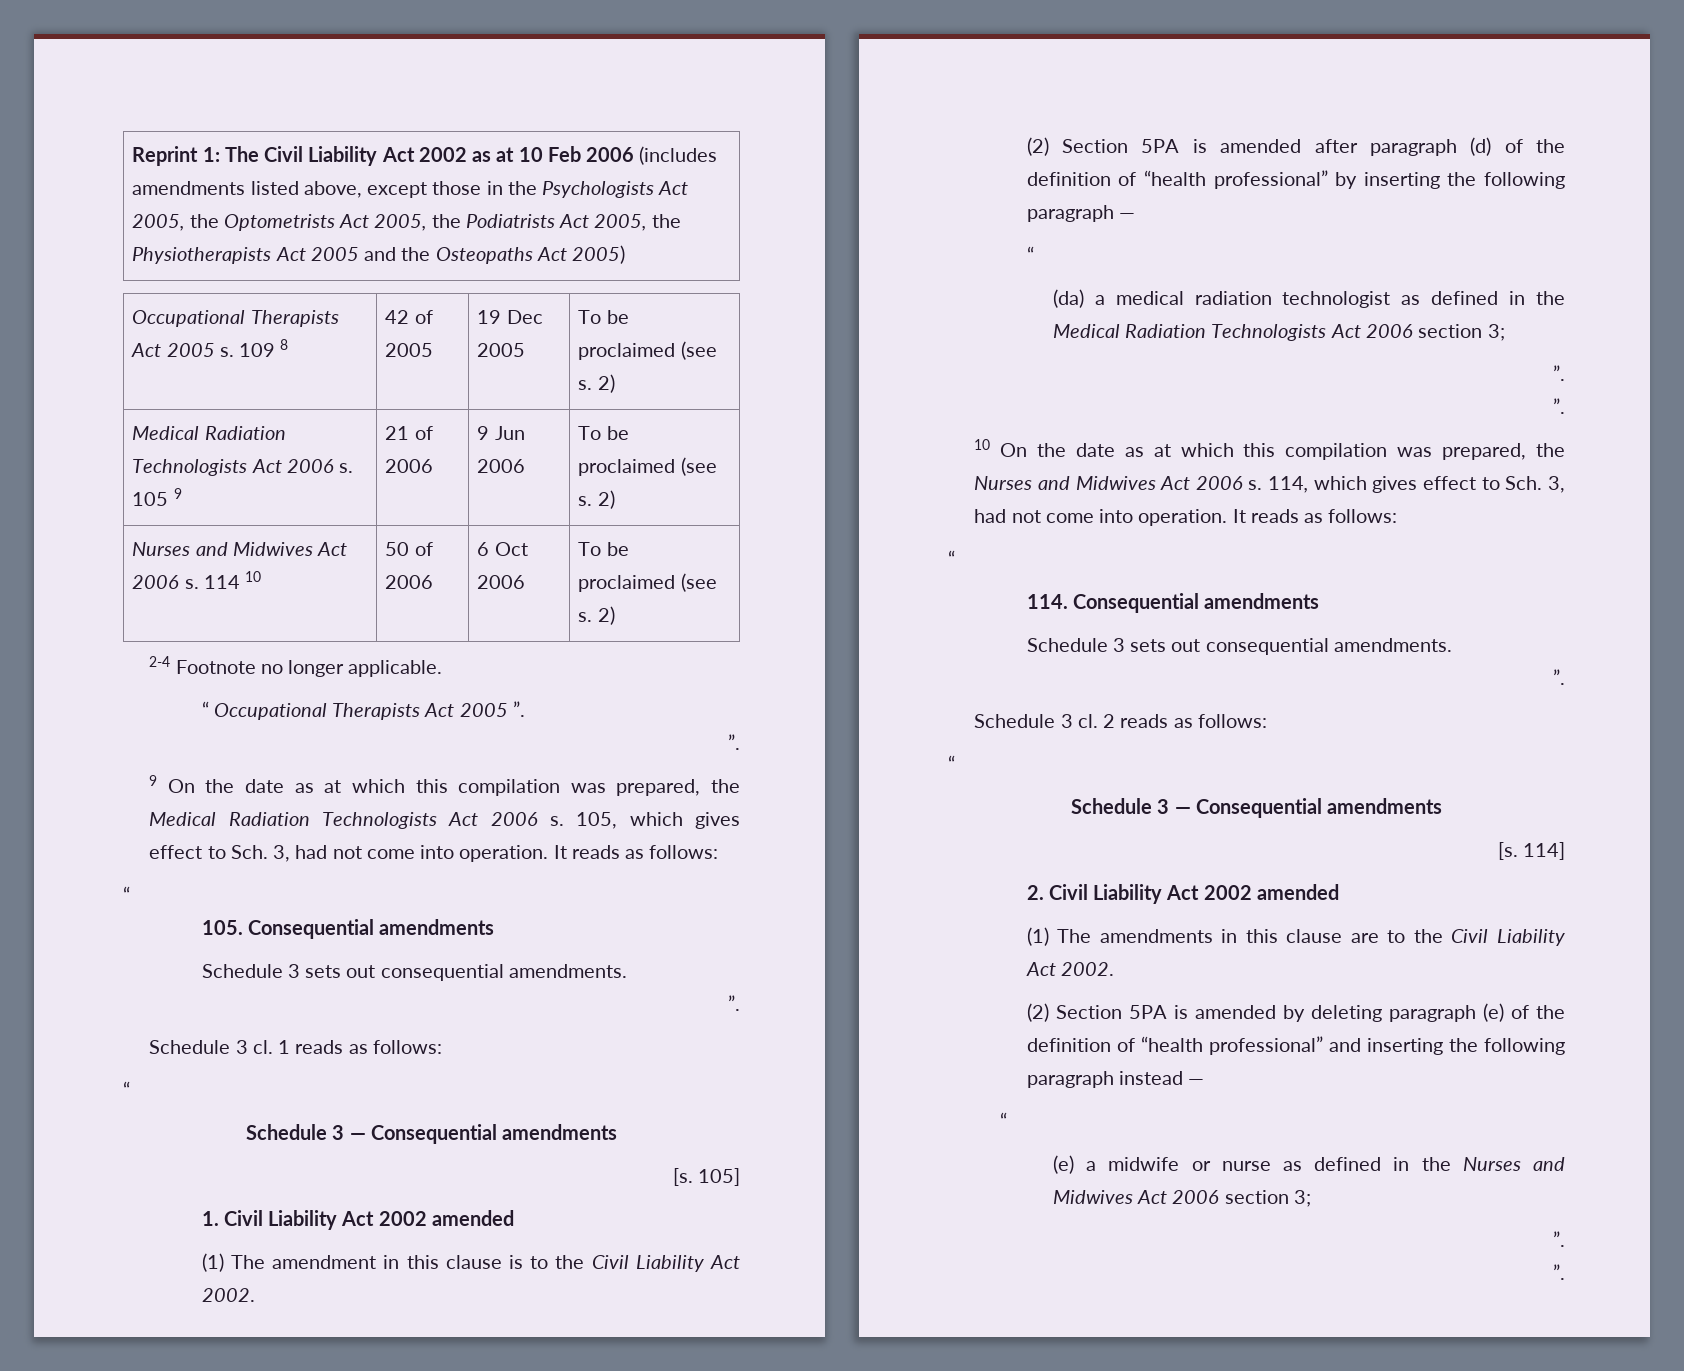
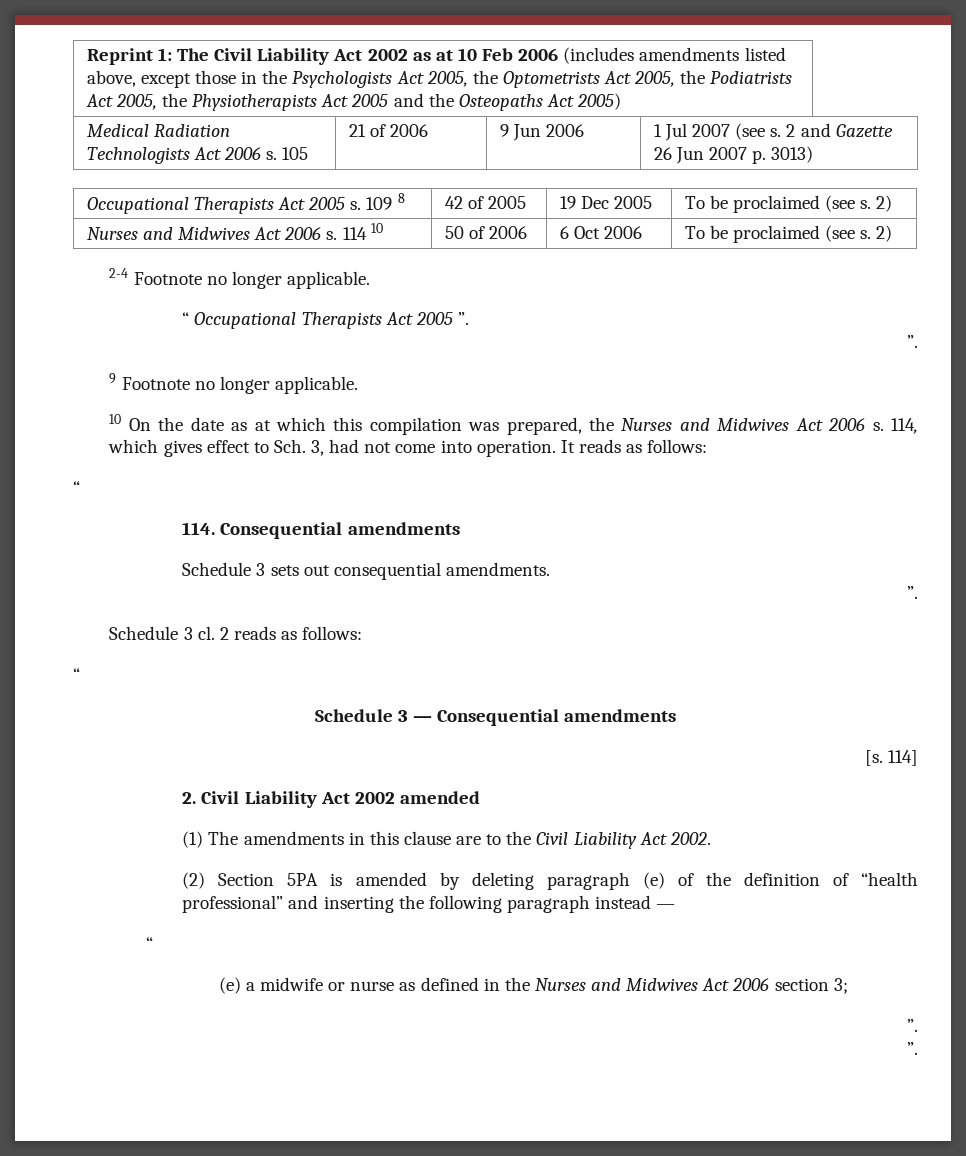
(626, 254) none -> [86,124,230,137] [86,147,309,164] [348,124,429,137] [499,124,585,141] [653,123,893,141] [653,146,814,164] // Medical Radiation Technologists Act 2006 s. 105 | 21 of 2006 | 9 Jun 2006 | 1 Jul 2007 (see s. 2 and Gazette 26 Jun 2007 p. 3013)
[132,426,286,440] [132,459,354,476] [132,488,182,506] [385,426,433,440] [385,459,434,473] [477,426,525,440] [477,459,526,473] [578,426,629,440] [578,457,717,476] [578,490,615,509] // Medical Radiation Technologists Act 2006 s. 105 9 | 21 of 2006 | 9 Jun 2006 | To be proclaimed (see s. 2) -> (893, 203) none
[167,779,740,796] [149,812,740,829] [149,845,719,862] [123,886,130,902] [201,919,495,939] [201,964,628,981] [728,995,740,1011] [149,1040,442,1054] [123,1081,130,1097] [245,1124,618,1144] [672,1168,740,1186] [201,1210,515,1230] [201,1253,740,1272] [201,1288,255,1302] [1026,137,1565,156] [1026,170,1565,189] [1026,205,1135,222] [1026,246,1034,262] [1052,289,1566,308] [1052,324,1505,341] [1553,365,1565,381] [1553,398,1565,414] On the date as at which this compilation was prepared, the Medical Radiation Technologists Act 2006 s. 105, which gives effect to Sch. 3, had not come into operation. It reads as follows: // “ // 105. Consequential amendments // Schedule 3 sets out consequential amendments. // ”. // Schedule 3 cl. 1 reads as follows: // “ // Schedule 3 — Consequential amendments // [s. 105] // 1. Civil Liability Act 2002 amended // (1) The amendment in this clause is to the Civil Liability Act 2002. // (2) Section 5PA is amended after paragraph (d) of the definition of “health professional” by inserting the following paragraph — // “ // (da) a medical radiation technologist as defined in the Medical Radiation Technologists Act 2006 section 3; // ”. // ”. -> [121,376,358,394] Footnote no longer applicable.

